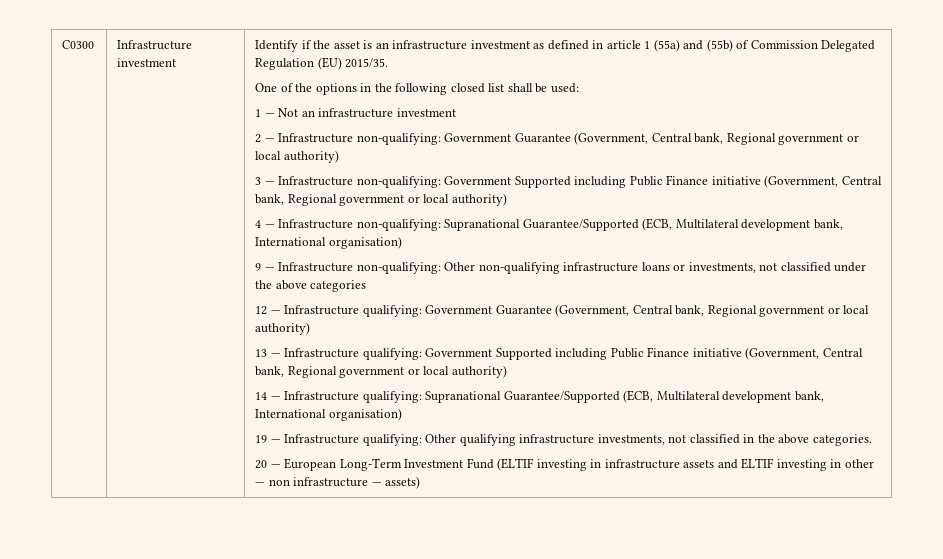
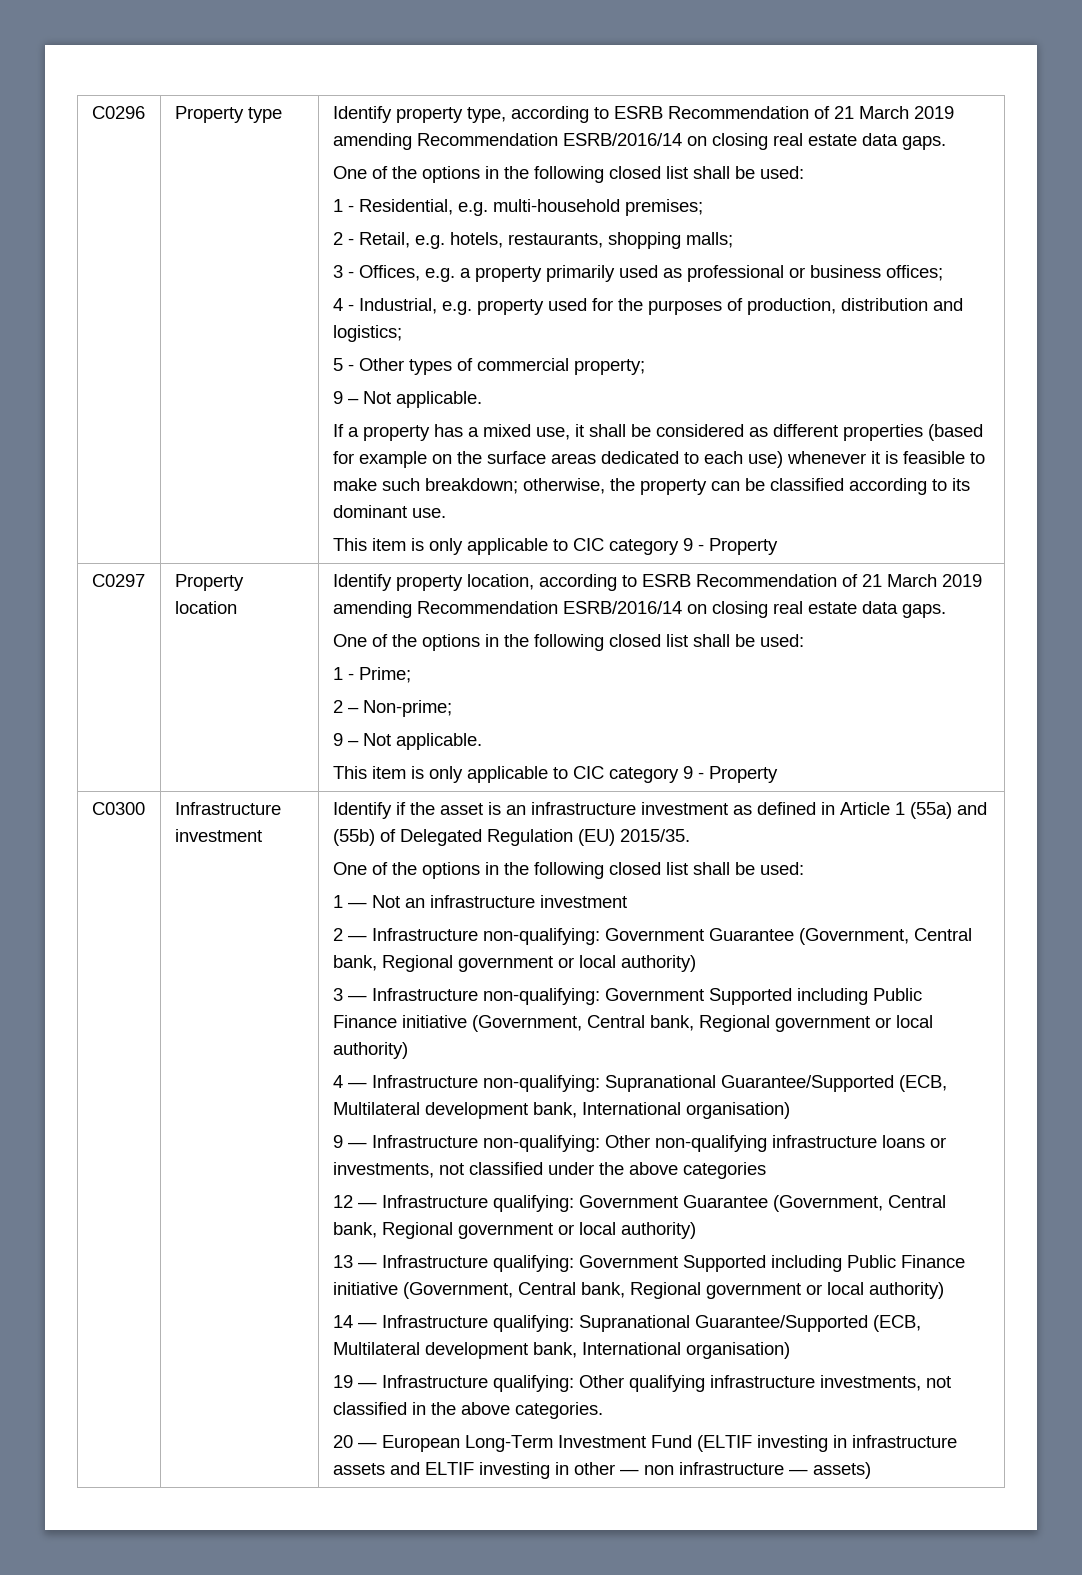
(62, 44) none -> [91,106,145,119] [174,106,282,123] [332,106,954,123] [332,133,946,150] [332,166,804,183] [332,199,703,216] [332,232,733,249] [332,265,943,282] [332,298,963,315] [332,325,402,342] [332,358,645,375] [332,391,482,408] [332,424,983,441] [332,451,985,468] [332,478,970,495] [332,505,446,518] [332,538,778,555] [91,574,145,587] [174,574,244,591] [174,601,237,614] [332,574,982,591] [332,601,946,618] [332,634,804,651] [332,667,411,683] [332,700,452,717] [332,733,482,750] [332,766,778,783] C0296 | Property type | Identify property type, according to ESRB Recommendation of 21 March 2019 amending Recommendation ESRB/2016/14 on closing real estate data gaps. // One of the options in the following closed list shall be used: // 1 - Residential, e.g. multi-household premises; // 2 - Retail, e.g. hotels, restaurants, shopping malls; // 3 - Offices, e.g. a property primarily used as professional or business offices; // 4 - Industrial, e.g. property used for the purposes of production, distribution and logistics; // 5 - Other types of commercial property; // 9 – Not applicable. // If a property has a mixed use, it shall be considered as different properties (based for example on the surface areas dedicated to each use) whenever it is feasible to make such breakdown; otherwise, the property can be classified according to its dominant use. // This item is only applicable to CIC category 9 - Property // C0297 | Property location | Identify property location, according to ESRB Recommendation of 21 March 2019 amending Recommendation ESRB/2016/14 on closing real estate data gaps. // One of the options in the following closed list shall be used: // 1 - Prime; // 2 – Non-prime; // 9 – Not applicable. // This item is only applicable to CIC category 9 - Property //
[606,40,641,49] article -> [839,802,890,815] Article
[750,40,818,49] Commission -> (396, 835) none

